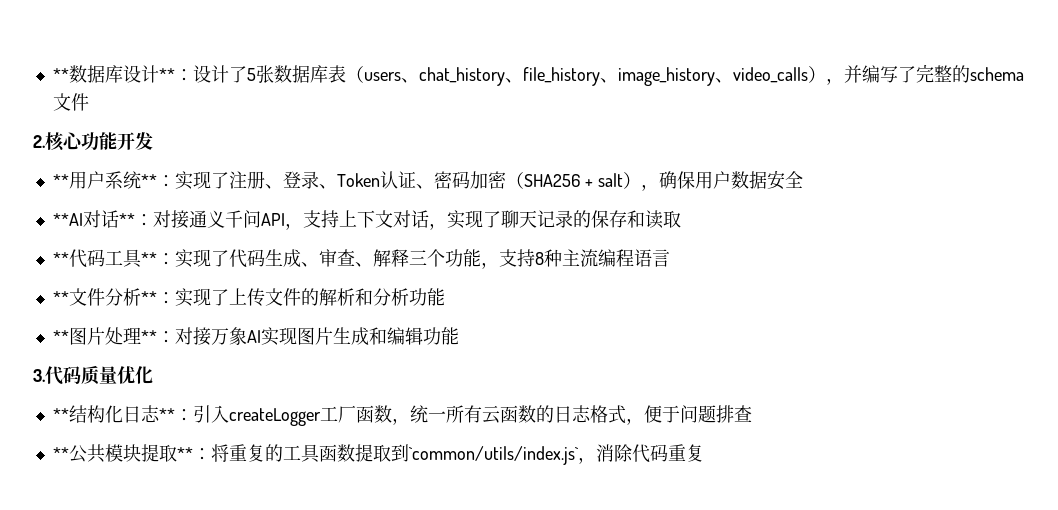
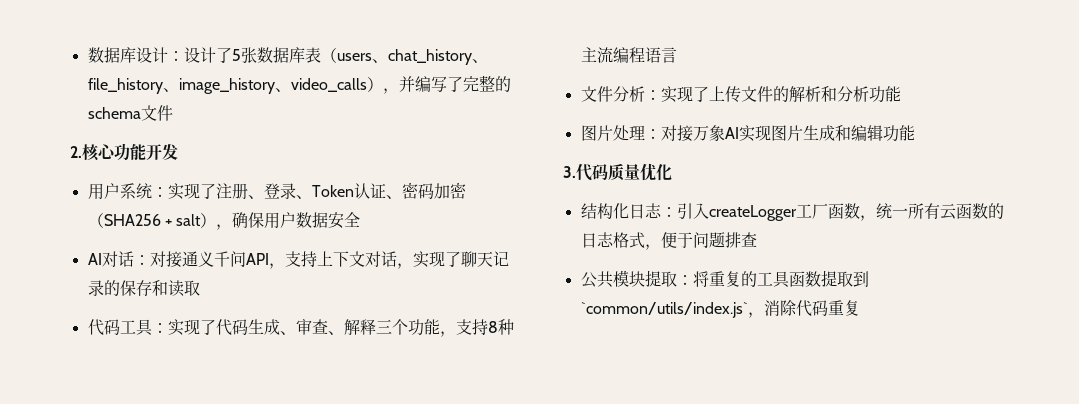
[52,68,69,81] ** -> (87, 55) none
[158,68,175,81] ** -> (168, 55) none
[52,174,69,187] ** -> (178, 152) none
[140,174,157,187] ** -> (152, 191) none
[52,210,135,228] **AI对话** -> [87,251,134,267] AI对话
[52,252,69,265] ** -> (200, 288) none
[140,252,157,265] ** -> (153, 327) none
[52,291,69,304] ** -> (677, 55) none
[140,291,157,304] ** -> (645, 94) none
[52,330,69,343] ** -> (901, 94) none
[140,330,157,343] ** -> (645, 132) none
[52,408,69,421] ** -> (672, 172) none
[158,408,175,421] ** -> (662, 210) none
[52,447,69,460] ** -> (757, 239) none
[176,447,193,460] ** -> (677, 279) none

